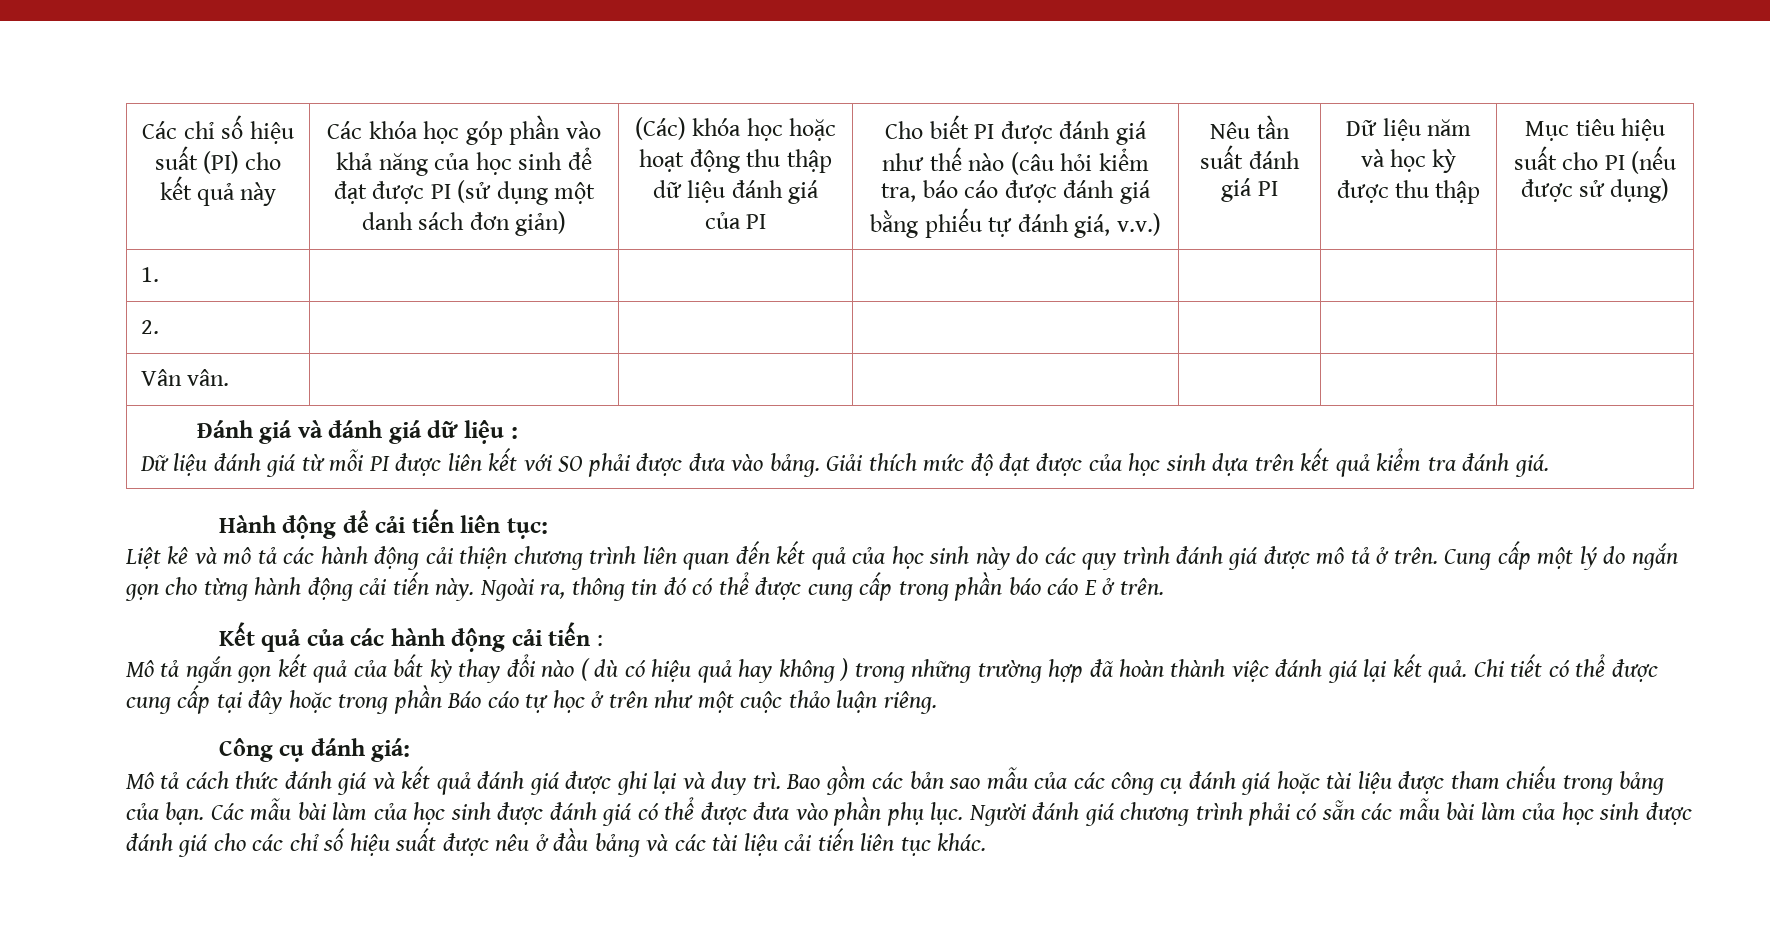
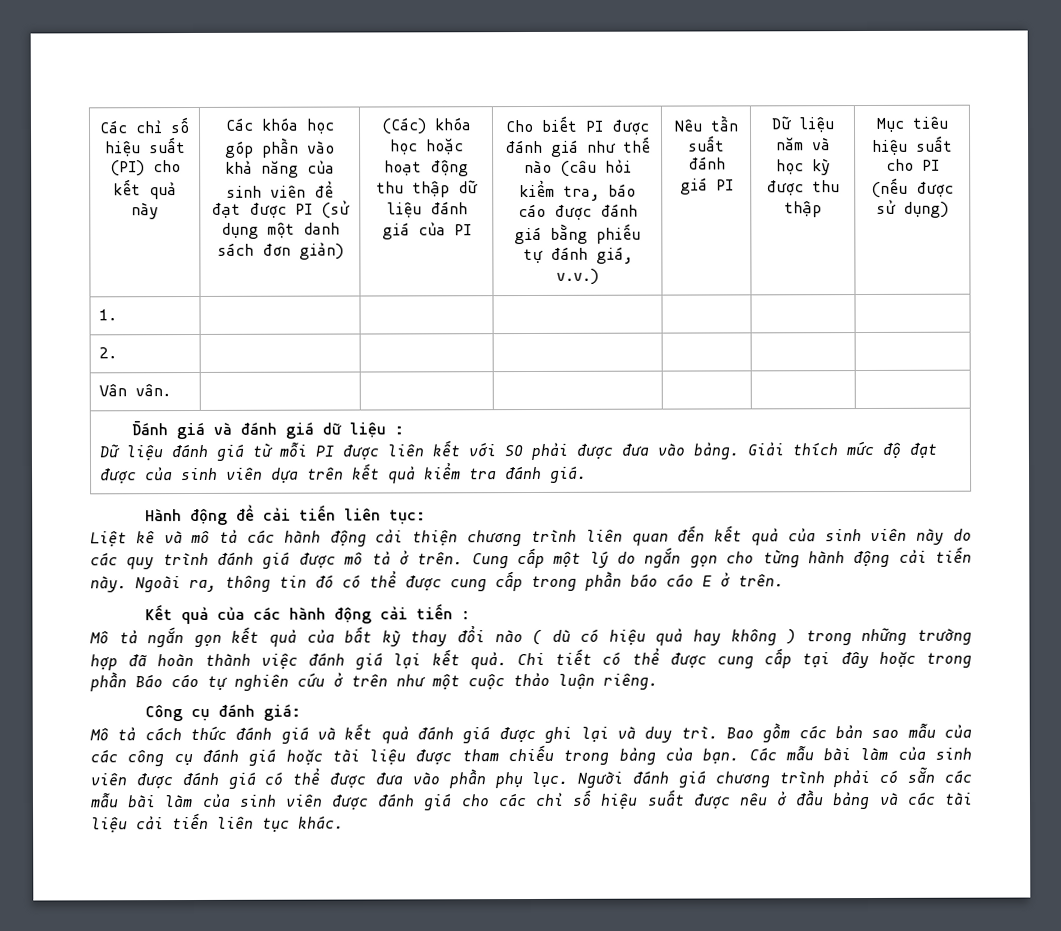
[475,152,563,175] học sinh -> [226,185,306,198] sinh viên
[1128,453,1206,476] học sinh -> [180,467,263,481] sinh viên
[891,546,970,569] học sinh -> [824,528,908,542] sinh viên
[552,690,585,713] học -> [234,672,325,691] nghiên cứu
[413,802,491,825] học sinh -> [934,747,972,760] [90,773,127,786] sinh viên
[1561,802,1640,825] học sinh -> [238,794,323,807] sinh viên

